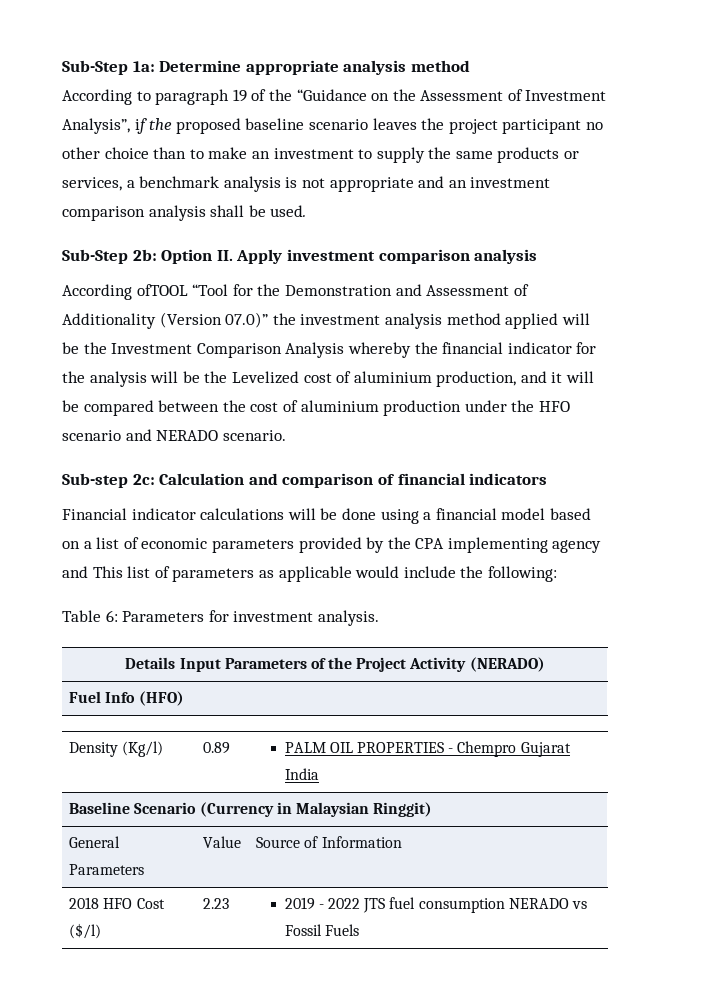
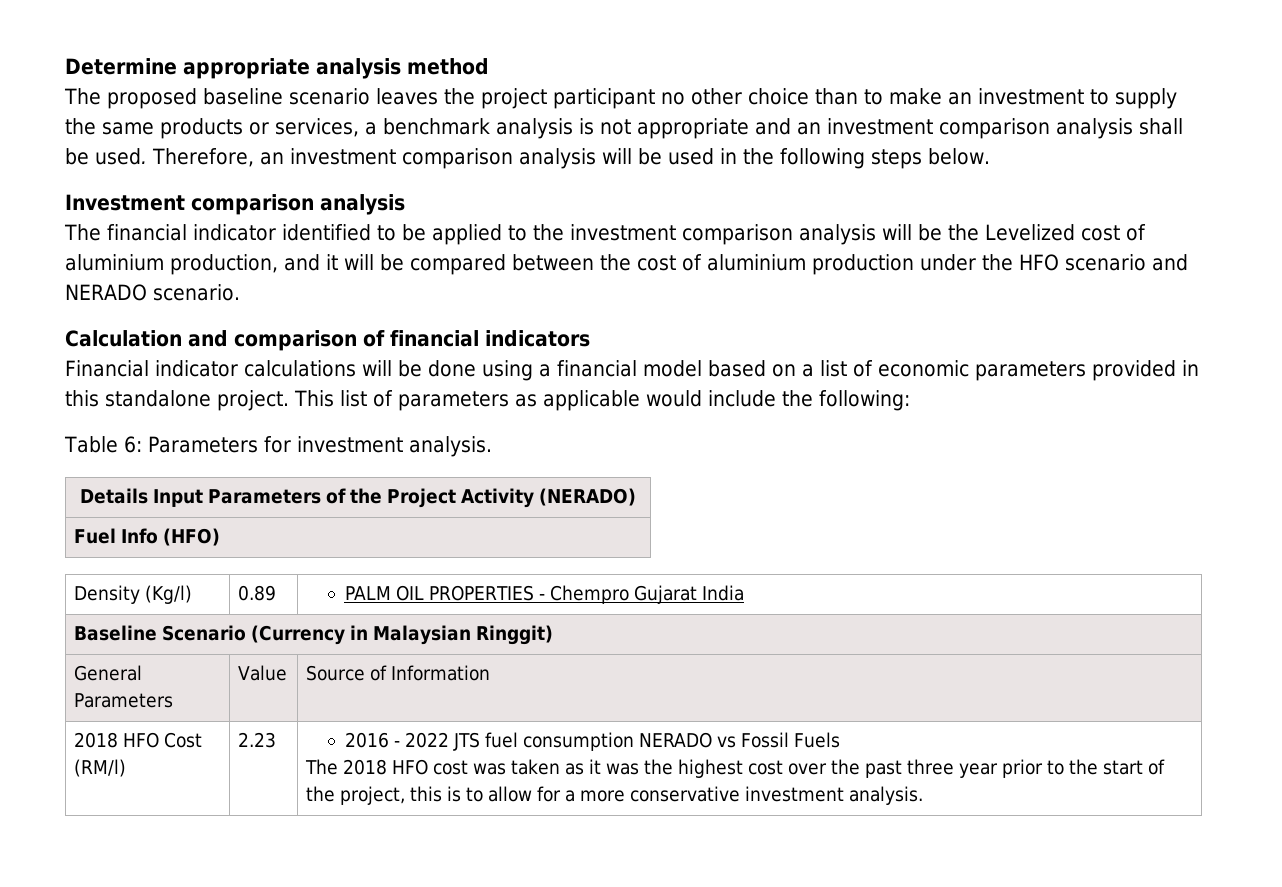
[62,60,155,75] Sub-Step 1a: -> (65, 66) none
[62,89,607,105] [62,118,173,134] According to paragraph 19 of the “Guidance on the Assessment of Investment Analysis”, if the -> [64,88,101,105] The
[62,249,538,264] [62,284,529,300] [62,312,590,329] [62,342,597,358] [62,371,85,383] // Sub-Step 2b: Option II. Apply investment comparison analysis // According ofTOOL “Tool for the Demonstration and Assessment of Additionality (Version 07.0)” the investment analysis method applied will be the Investment Comparison Analysis whereby the financial indicator for the -> [152,148,990,169] [65,194,405,215] [64,224,793,245] Therefore, an investment comparison analysis will be used in the following steps below. // Investment comparison analysis // The financial indicator identified to be applied to the investment comparison
[62,473,155,488] Sub-step 2c: -> (240, 292) none
[366,537,602,553] [62,566,88,578] by the CPA implementing agency and -> [1181,360,1199,376] [65,390,289,411] in this standalone project.
[69,923,102,939] ($/l) -> [74,759,127,777] (RM/l)
[284,897,315,910] 2019 -> [344,732,389,748] 2016
(359, 930) none -> [305,759,1166,778] [306,786,924,805] // The 2018 HFO cost was taken as it was the highest cost over the past three year prior to the start of the project, this is to allow for a more conservative investment analysis.

